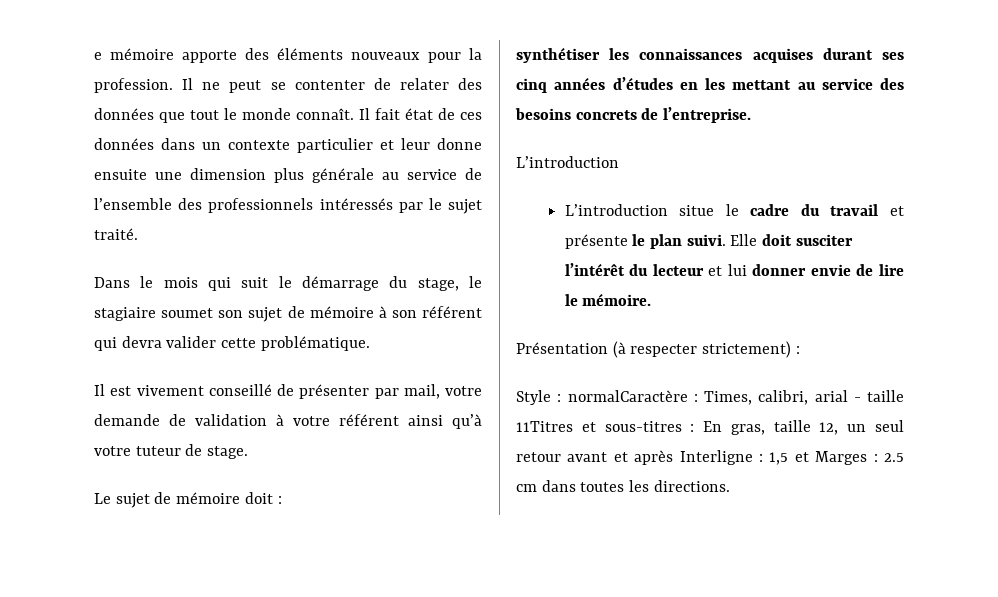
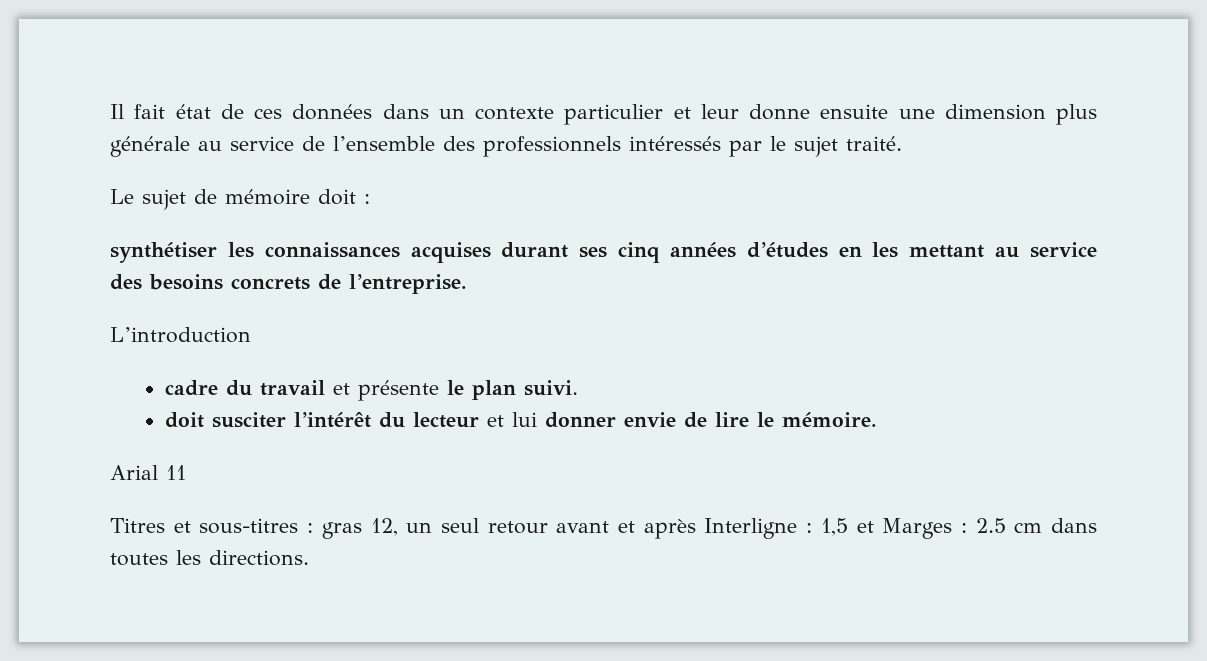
[94,48,482,63] [94,78,482,93] [94,108,354,123] e mémoire apporte des éléments nouveaux pour la profession. Il ne peut se contenter de relater des données que tout le monde connaît. -> (110, 111) none
[94,276,482,291] [94,306,482,322] [94,336,370,351] [94,384,482,399] [94,414,482,429] [94,444,249,459] // Dans le mois qui suit le démarrage du stage, le stagiaire soumet son sujet de mémoire à son référent qui devra valider cette problématique. // Il est vivement conseillé de présenter par mail, votre demande de validation à votre référent ainsi qu’à votre tuteur de stage. -> (902, 143) none
[564,204,739,216] L’introduction situe le -> (251, 335) none
[730,234,758,246] Elle -> (579, 388) //
[516,341,800,358] [516,390,904,405] [516,420,811,435] Présentation (à respecter strictement) : // Style : normalCaractère : Times, calibri, arial - taille 11Titres et sous-titres : En gras, taille -> [110,465,186,480] [110,518,362,539] Arial 11 // Titres et sous-titres : gras

